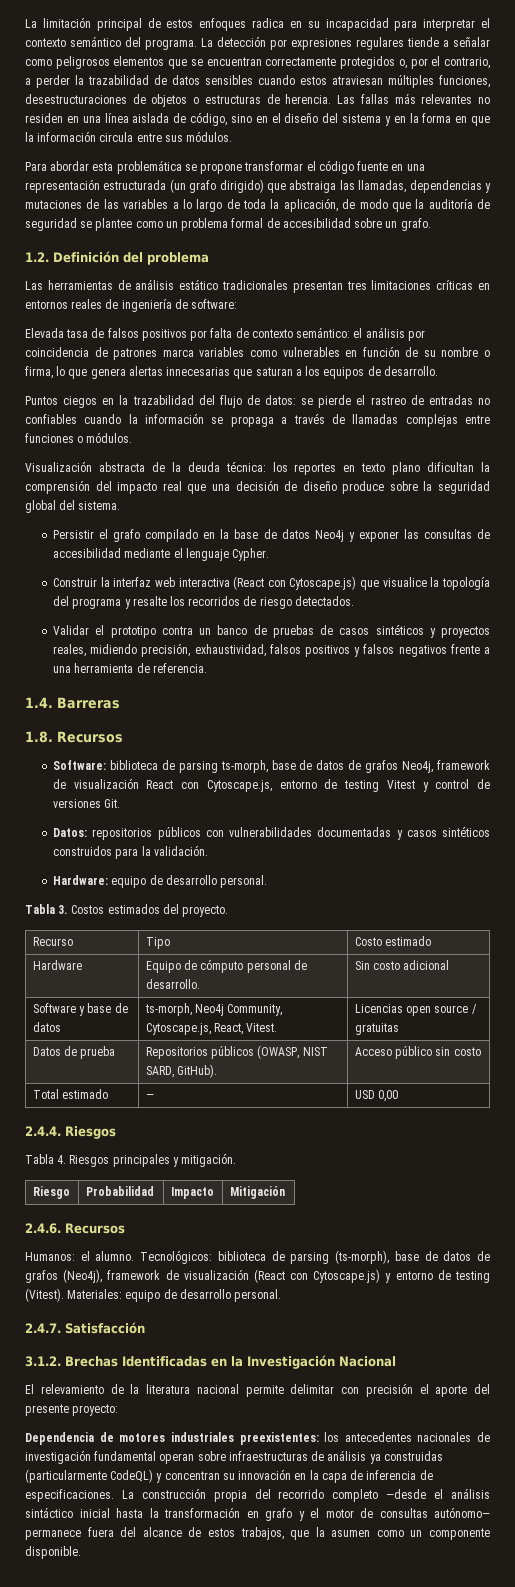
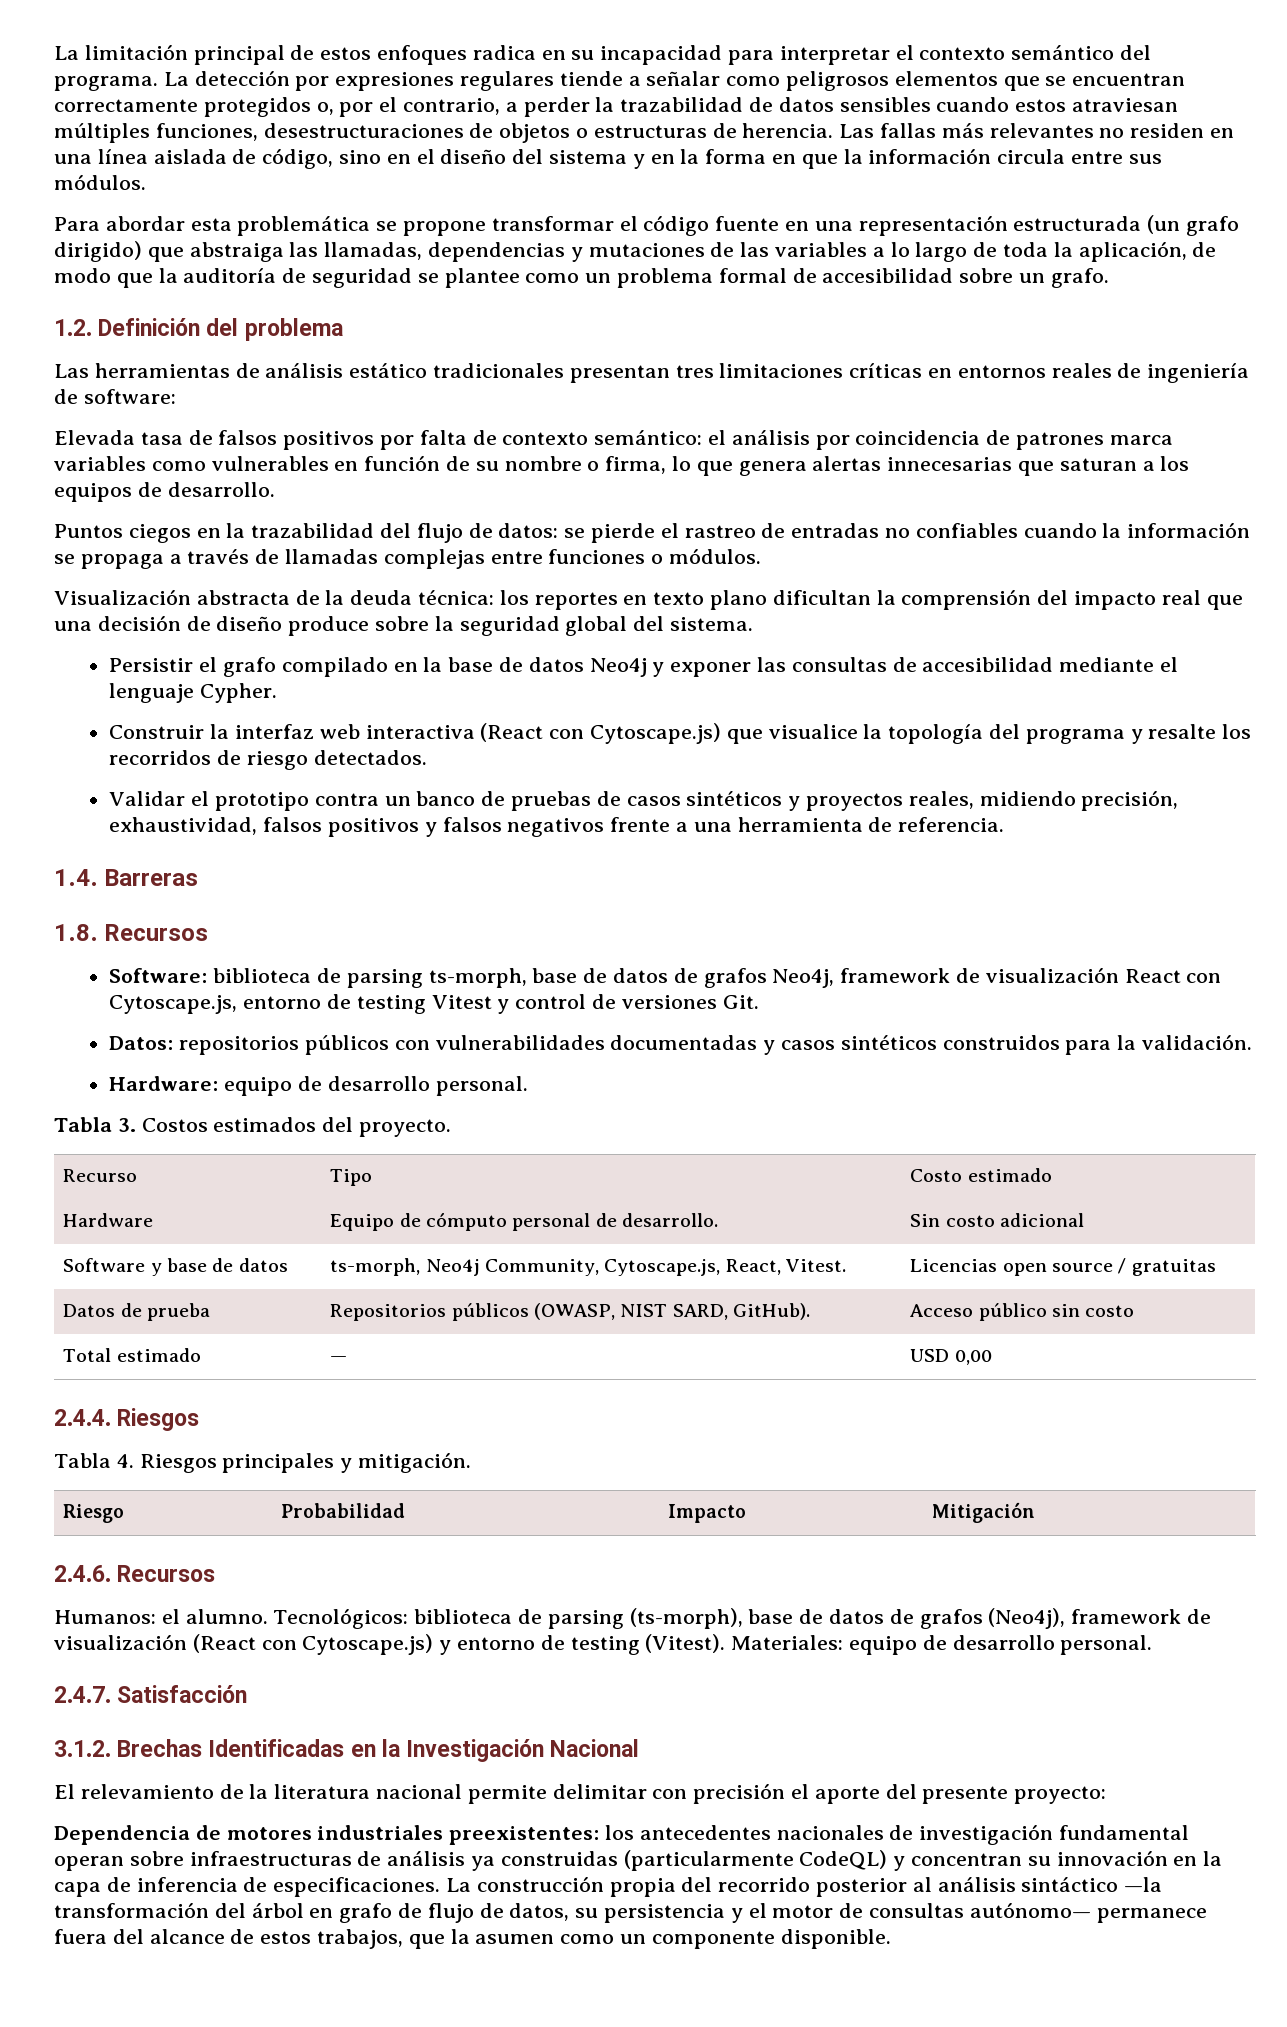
[332,1488,491,1502] [25,1507,292,1521] completo —desde el análisis sintáctico inicial hasta la transformación en grafo -> [816,1877,1163,1897] [54,1902,726,1923] posterior al análisis sintáctico —la transformación del árbol en grafo de flujo de datos, su persistencia

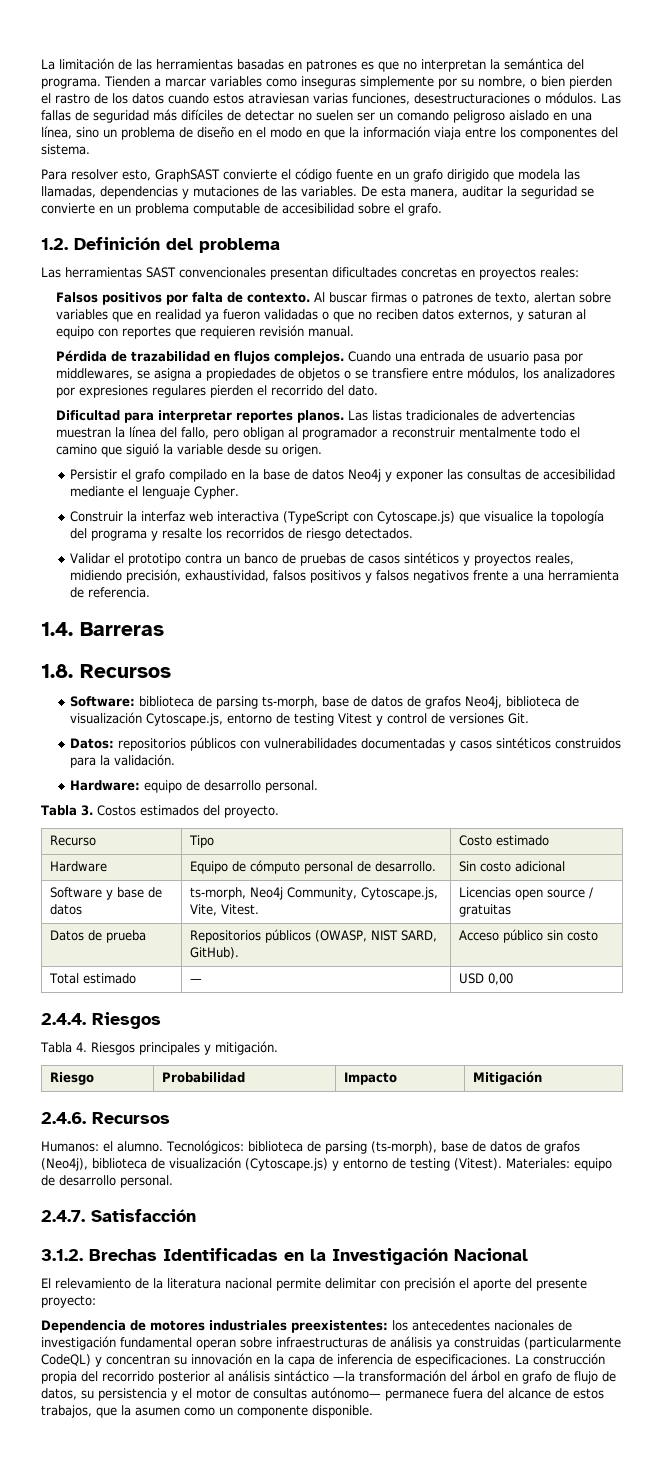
[193,45,1152,65] [54,70,1186,91] [54,97,931,117] principal de estos enfoques radica en su incapacidad para interpretar el contexto semántico del programa. La detección por expresiones regulares tiende a señalar como peligrosos elementos que se encuentran correctamente protegidos o, por el contrario, a perder la trazabilidad de datos sensibles -> [118,58,584,72] [41,76,612,89] [41,93,164,104] de las herramientas basadas en patrones es que no interpretan la semántica del programa. Tienden a marcar variables como inseguras simplemente por su nombre, o bien pierden el rastro de los datos
[54,123,150,143] múltiples -> [313,93,348,104] varias
[469,123,1235,143] [54,148,1162,169] [54,174,146,190] [54,215,1240,236] [54,241,284,262] de objetos o estructuras de herencia. Las fallas más relevantes no residen en una línea aislada de código, sino en el diseño del sistema y en la forma en que la información circula entre sus módulos. // Para abordar esta problemática se propone transformar el código fuente en una representación estructurada (un grafo dirigido) que abstraiga -> [534,92,621,104] [41,109,592,123] [41,126,618,140] [41,144,90,155] [41,168,560,182] o módulos. Las fallas de seguridad más difíciles de detectar no suelen ser un comando peligroso aislado en una línea, sino un problema de diseño en el modo en que la información viaja entre los componentes del sistema. // Para resolver esto, GraphSAST convierte el código fuente en un grafo dirigido que modela
[775,241,1217,262] [54,268,787,288] variables a lo largo de toda la aplicación, de modo que la auditoría de seguridad se plantee como un problema formal -> [301,186,594,199] [41,203,260,216] variables. De esta manera, auditar la seguridad se convierte en un problema computable
[1019,273,1046,283] un -> [394,203,404,214] el
[235,363,1250,383] [54,389,176,404] [54,430,1173,450] [54,455,1190,476] [54,482,275,502] [54,522,1251,543] [54,548,762,569] [54,589,1243,610] [54,615,754,636] de análisis estático tradicionales presentan tres limitaciones críticas en entornos reales de ingeniería de software: // Elevada tasa de falsos positivos por falta de contexto semántico: el análisis por coincidencia de patrones marca variables como vulnerables en función de su nombre o firma, lo que genera alertas innecesarias que saturan a los equipos de desarrollo. // Puntos ciegos en la trazabilidad del flujo de datos: se pierde el rastreo de entradas no confiables cuando la información se propaga a través de llamadas complejas entre funciones o módulos. // Visualización abstracta de la deuda técnica: los reportes en texto plano dificultan la comprensión del impacto real que una decisión de diseño produce sobre la seguridad global del sistema. -> [146,267,579,280] [56,292,612,305] [56,309,587,322] [56,325,355,339] [56,350,584,364] [56,367,616,381] [56,385,379,398] [56,410,576,423] [56,426,581,440] [56,443,323,457] SAST convencionales presentan dificultades concretas en proyectos reales: // Falsos positivos por falta de contexto. Al buscar firmas o patrones de texto, alertan sobre variables que en realidad ya fueron validadas o que no reciben datos externos, y saturan al equipo con reportes que requieren revisión manual. // Pérdida de trazabilidad en flujos complejos. Cuando una entrada de usuario pasa por middlewares, se asigna a propiedades de objetos o se transfiere entre módulos, los analizadores por expresiones regulares pierden el recorrido del dato. // Dificultad para interpretar reportes planos. Las listas tradicionales de advertencias muestran la línea del fallo, pero obligan al programador a reconstruir mentalmente todo el camino que siguió la variable desde su origen.
[480,723,544,742] (React -> [282,511,349,524] (TypeScript
[840,967,1222,983] framework de visualización React con -> [505,696,579,707] [69,712,142,724] biblioteca de visualización
[725,1259,781,1275] React, -> [189,904,217,916] Vite,
[1071,1609,1212,1624] [54,1634,434,1655] framework de visualización (React con Cytoscape.js) -> [92,1157,328,1171] biblioteca de visualización (Cytoscape.js)

